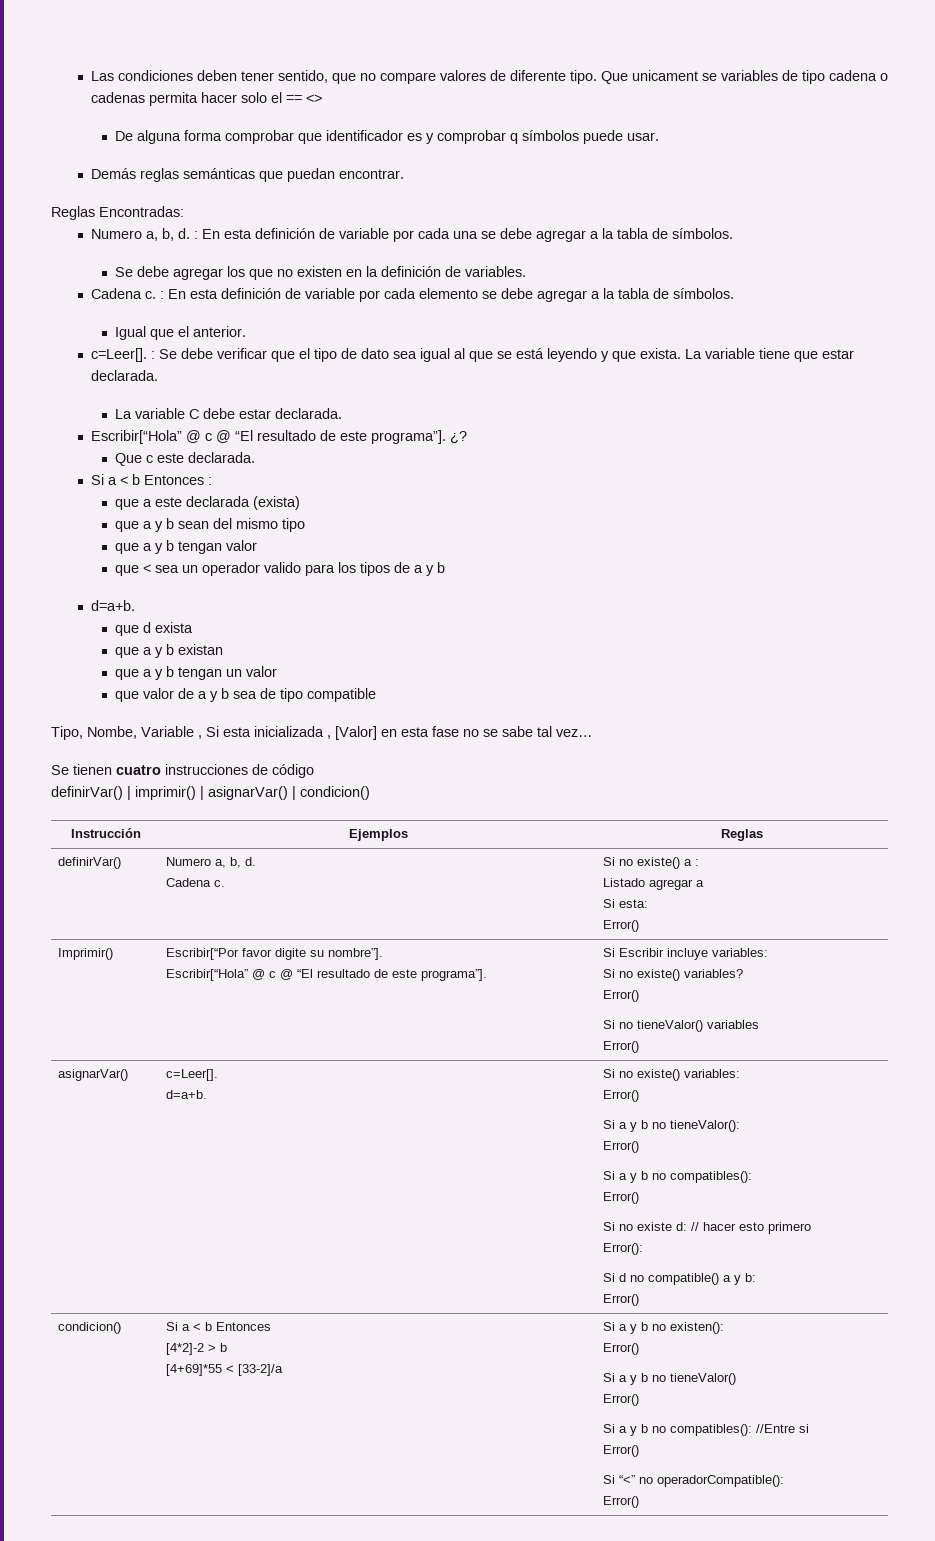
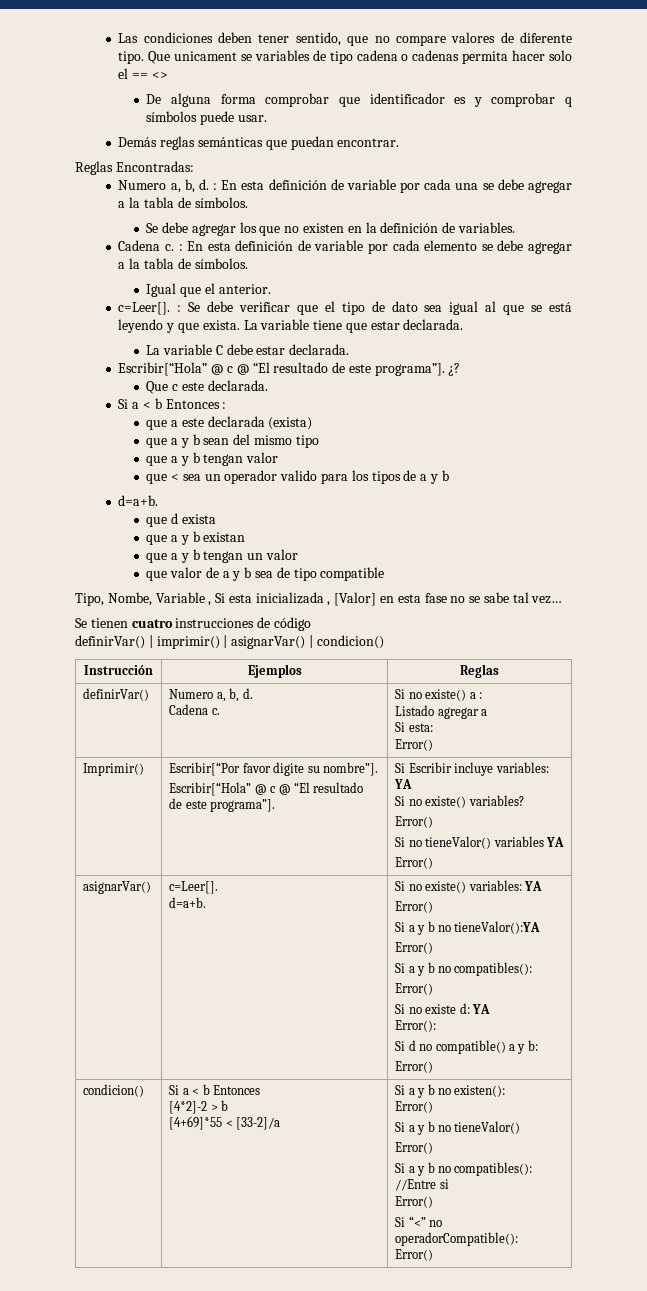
(768, 952) none -> [394,779,413,789] YA
(759, 1024) none -> [545,837,564,847] YA
[602,1090,639,1102] [602,1120,740,1132] // Error() // Si a y b no tieneValor(): -> [523,881,542,891] [395,901,434,913] [395,921,541,935] YA // Error() // Si a y b no tieneValor():YA
[690,1222,811,1234] // hacer esto primero -> [471,1004,490,1014] YA

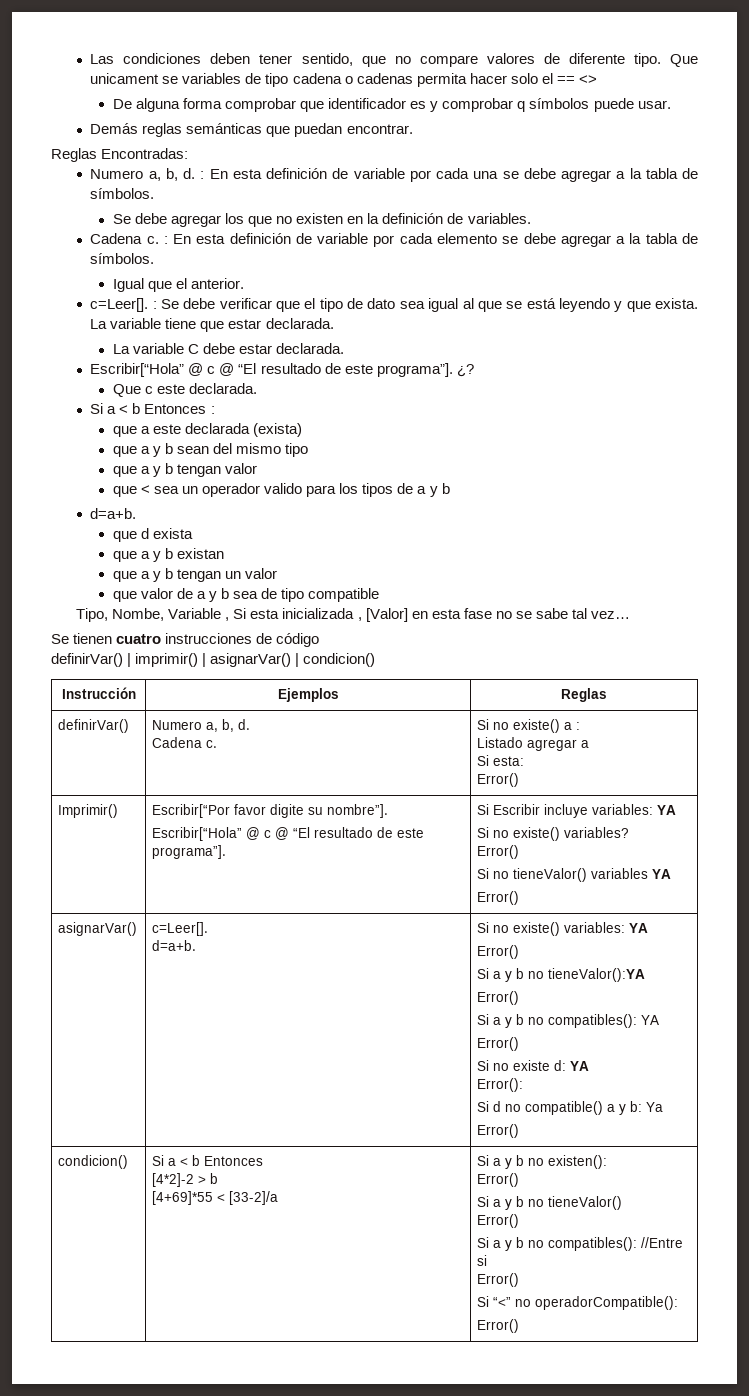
(533, 969) none -> [641,1015,660,1025] YA
(538, 1045) none -> [646,1102,664,1112] Ya

